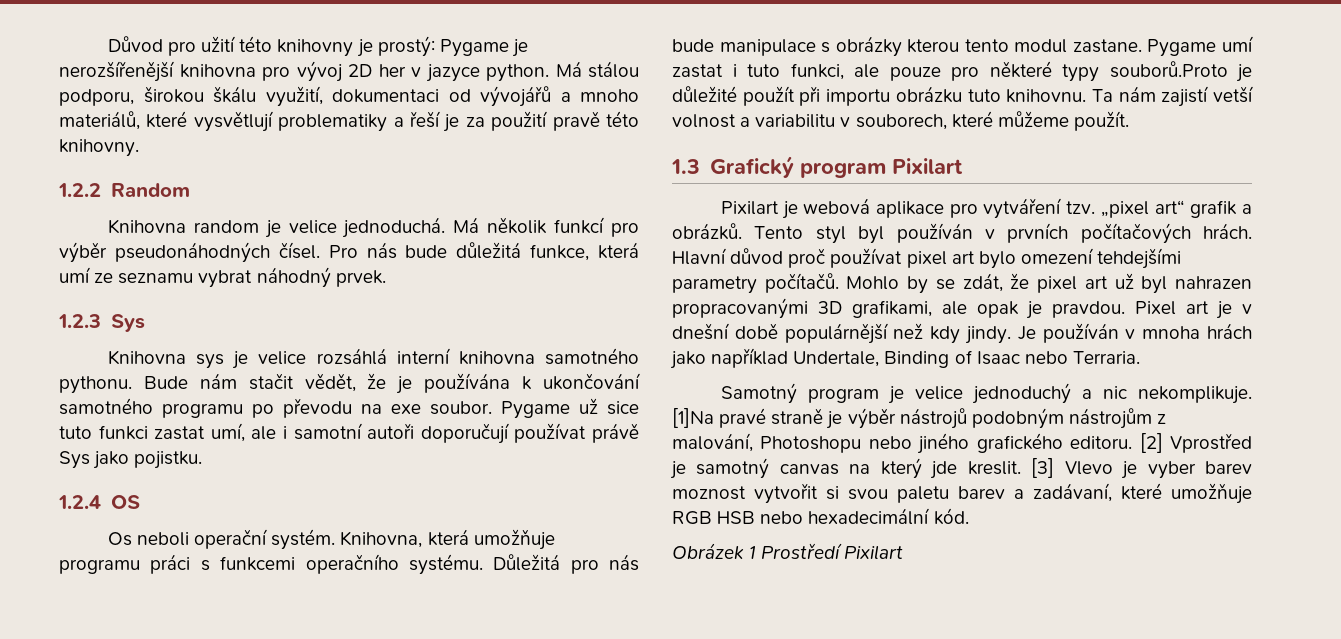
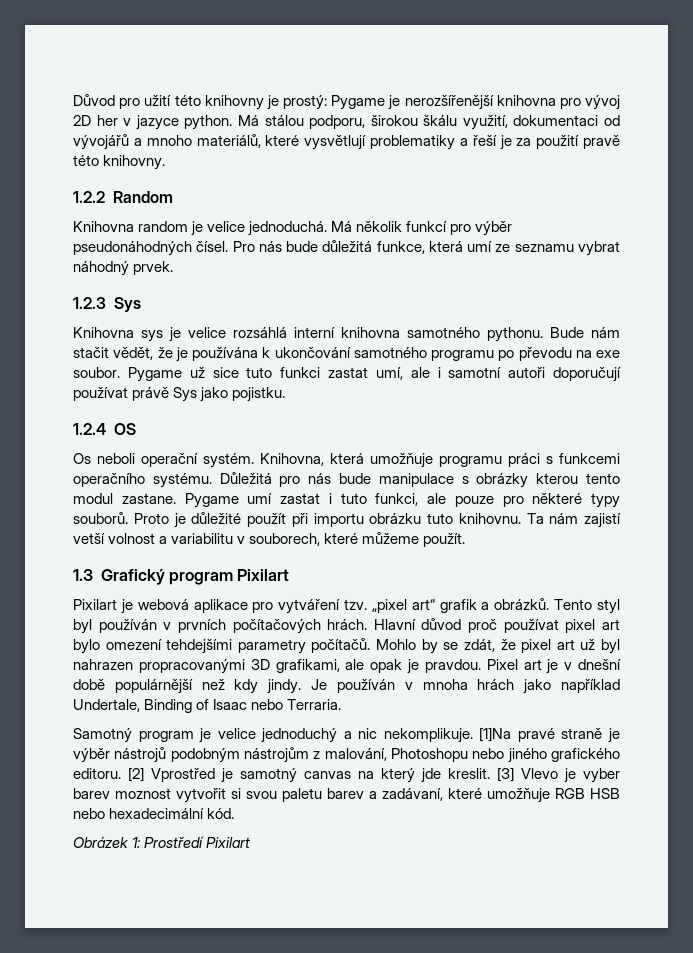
[1109,61,1228,78] souborů.Proto -> [73,512,169,524] souborů. Proto
[749,546,757,559] 1 -> [132,837,142,848] 1:

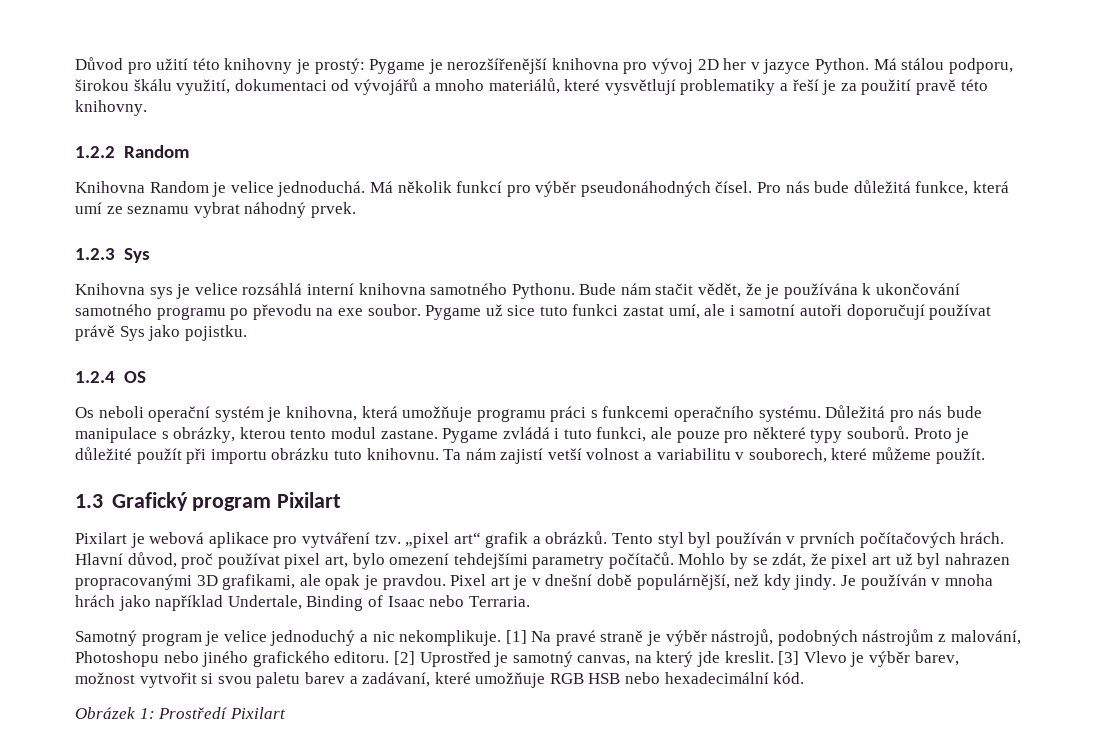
[184,115,233,130] python. -> [815,58,870,74] Python.
[138,221,189,232] random -> [149,181,209,193] Random
[487,327,543,342] pythonu. -> [511,283,575,299] Pythonu.
[203,453,324,468] systém. Knihovna, -> [214,406,357,422] systém je knihovna,
[476,473,529,488] obrázky -> [173,427,236,443] obrázky,
[247,493,320,504] umí zastat -> [502,427,550,439] zvládá
[421,618,462,630] důvod -> [127,552,177,568] důvod,
[602,619,620,630] art -> [324,555,348,568] art,
[114,679,193,694] populárnější -> [636,574,730,590] populárnější,
[479,727,512,742] [1]Na -> [505,630,552,644] [1] Na
[114,747,240,763] nástrojů podobným -> [711,629,858,646] nástrojů, podobných
[151,768,215,782] Vprostřed -> [419,651,491,667] Uprostřed
[304,771,351,779] canvas -> [577,655,631,666] canvas,
[583,768,620,783] [73,788,171,799] vyber barev moznost -> [869,651,959,667] [75,672,135,684] výběr barev, možnost

